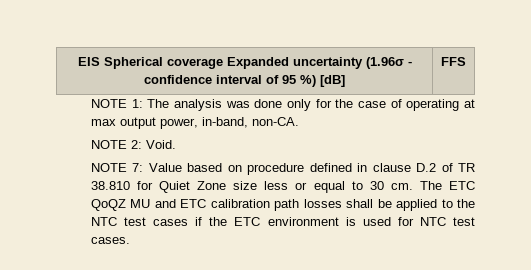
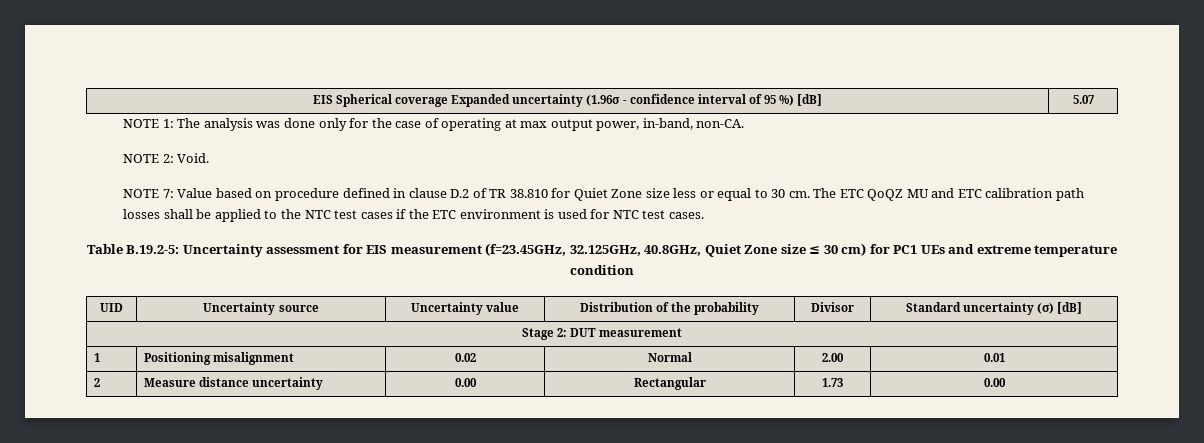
[441,57,466,66] FFS -> [1072,95,1095,104] 5.07
(130, 240) none -> [86,243,1118,257] [570,265,634,275] [100,303,123,312] [203,302,319,315] [410,302,520,315] [579,302,760,315] [811,302,854,312] [905,302,1083,315] [521,328,683,340] [94,353,101,362] [144,352,295,365] [454,353,476,362] [647,352,692,362] [822,353,844,362] [983,353,1005,362] [94,378,101,387] [144,377,324,390] [454,378,477,387] [633,377,706,390] [822,378,843,387] [983,378,1006,387] // Table B.19.2-5: Uncertainty assessment for EIS measurement (f=23.45GHz, 32.125GHz, 40.8GHz, Quiet Zone size ≤ 30 cm) for PC1 UEs and extreme temperature condition // UID | Uncertainty source | Uncertainty value | Distribution of the probability | Divisor | Standard uncertainty (σ) [dB] // Stage 2: DUT measurement // 1 | Positioning misalignment | 0.02 | Normal | 2.00 | 0.01 // 2 | Measure distance uncertainty | 0.00 | Rectangular | 1.73 | 0.00

